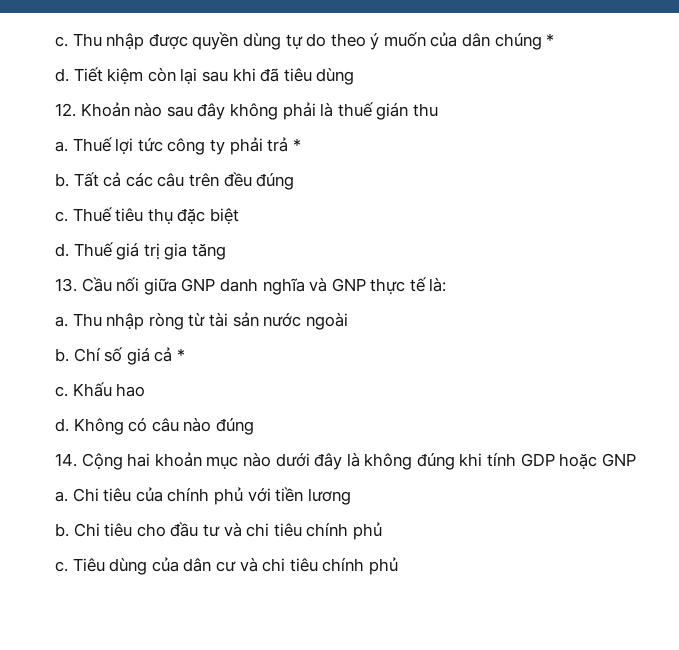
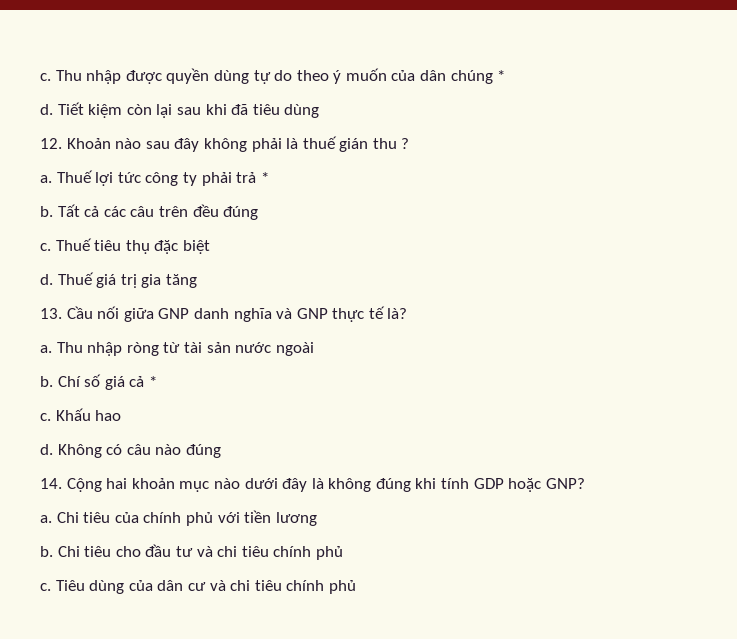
(438, 110) none -> [401,138,410,149] ?
[429,278,447,292] là: -> [387,308,408,319] là?
[601,453,636,467] GNP -> [545,478,585,489] GNP?

